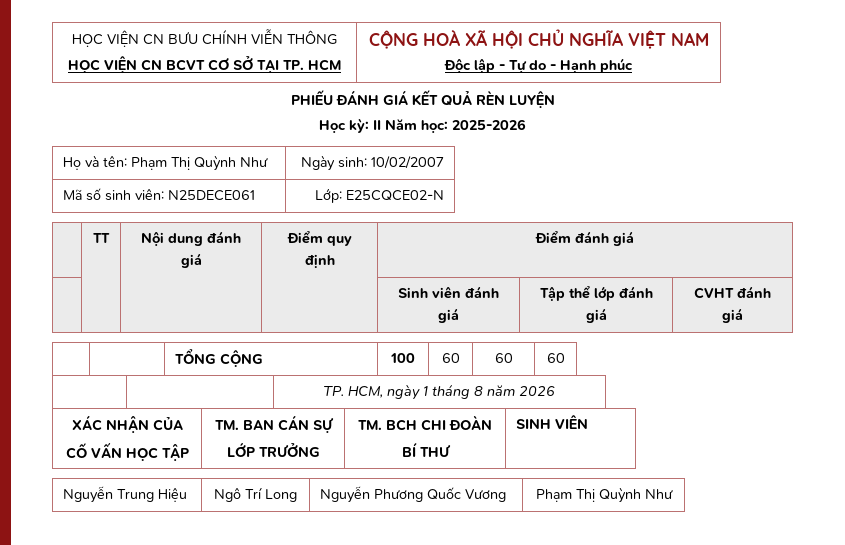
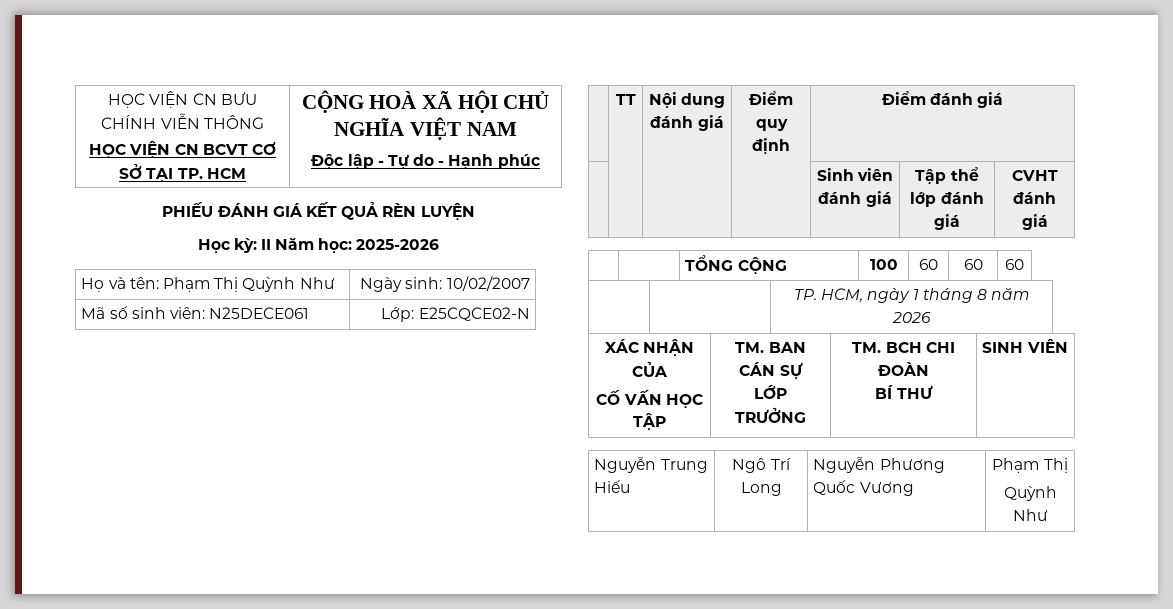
[158,488,188,502] Hiệu -> [594,480,631,493] Hiếu
(595, 495) none -> (1068, 465) //

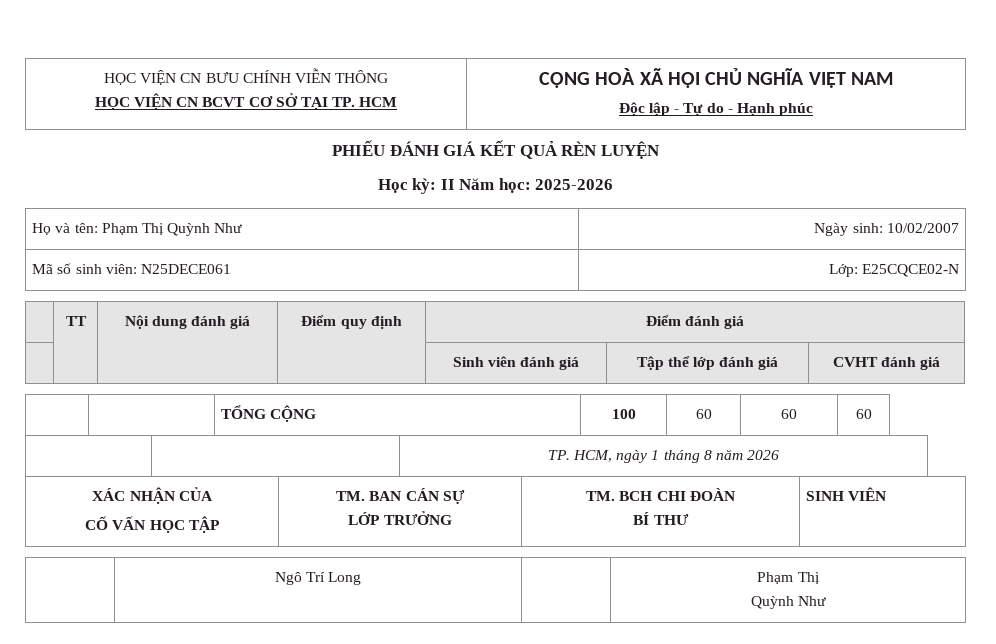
[594,457,708,473] [594,480,631,493] Nguyễn Trung Hiếu -> (887, 494) none
[813,457,945,473] [813,480,914,496] Nguyễn Phương Quốc Vương -> (362, 578) none

